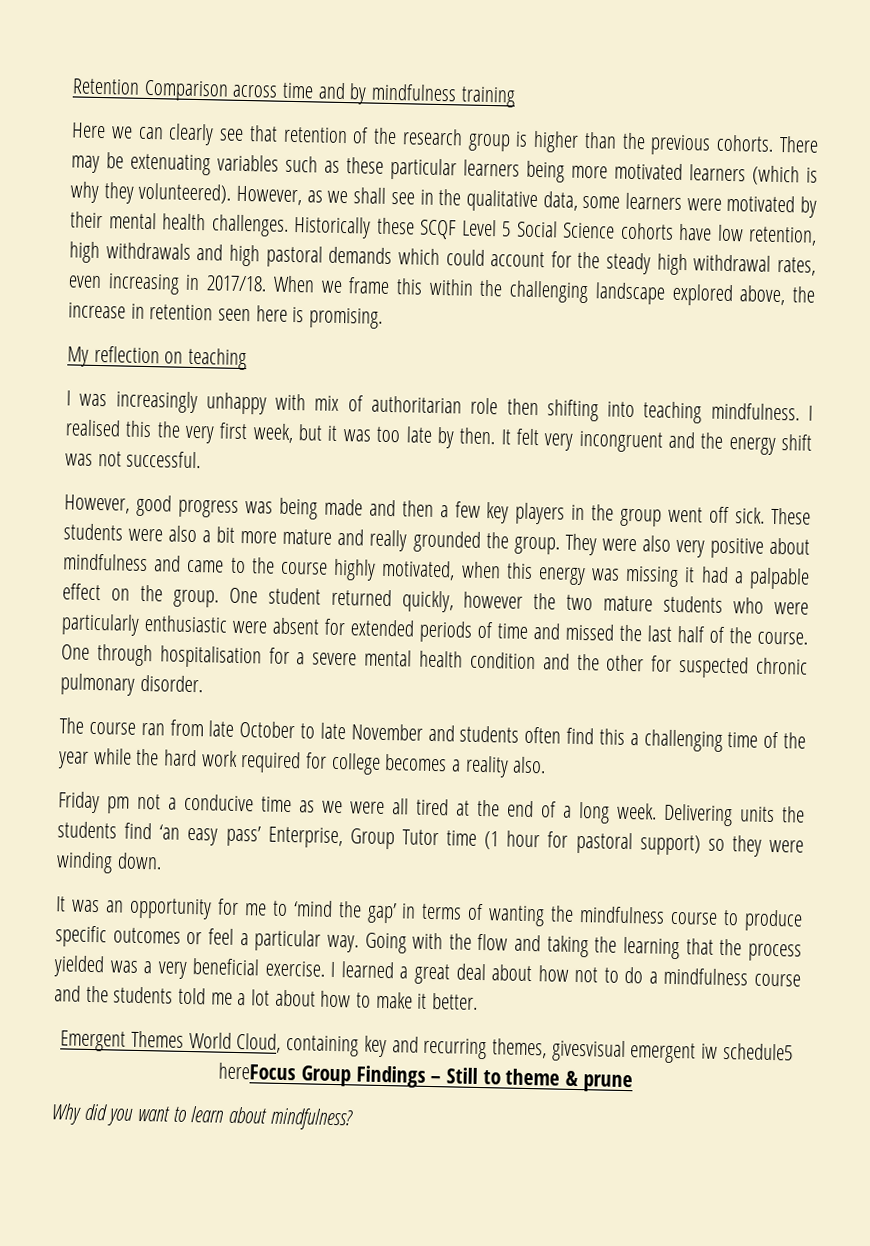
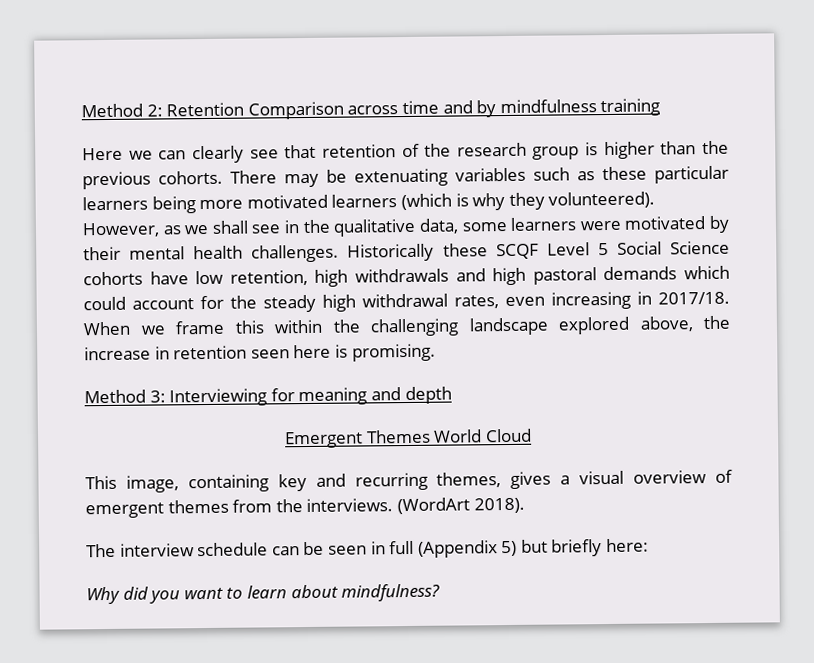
(72, 86) none -> [81,103,163,118] Method 2:
[67,345,248,371] [66,390,814,424] [65,419,813,455] [65,450,202,469] [64,494,812,527] [63,523,810,559] [63,553,810,590] [62,583,809,615] [61,613,808,645] [61,644,809,679] [60,673,203,696] [59,717,807,752] [57,747,547,778] [58,791,805,827] [57,821,804,857] [56,851,162,874] [55,896,803,932] [55,925,802,962] [53,955,801,987] [54,985,479,1010] My reflection on teaching // I was increasingly unhappy with mix of authoritarian role then shifting into teaching mindfulness. I realised this the very first week, but it was too late by then. It felt very incongruent and the energy shift was not successful. // However, good progress was being made and then a few key players in the group went off sick. These students were also a bit more mature and really grounded the group. They were also very positive about mindfulness and came to the course highly motivated, when this energy was missing it had a palpable effect on the group. One student returned quickly, however the two mature students who were particularly enthusiastic were absent for extended periods of time and missed the last half of the course. One through hospitalisation for a severe mental health condition and the other for suspected chronic pulmonary disorder. // The course ran from late October to late November and students often find this a challenging time of the year while the hard work required for college becomes a reality also. // Friday pm not a conducive time as we were all tired at the end of a long week. Delivering units the students find ‘an easy pass’ Enterprise, Group Tutor time (1 hour for pastoral support) so they were winding down. // It was an opportunity for me to ‘mind the gap’ in terms of wanting the mindfulness course to produce specific outcomes or feel a particular way. Going with the flow and taking the learning that the process yielded was a very beneficial exercise. I learned a great deal about how not to do a mindfulness course and the students told me a lot about how to make it better. -> [84,386,452,407] Method 3: Interviewing for meaning and depth
[236,1032,282,1053] Cloud, -> [484,428,532,443] [85,475,179,493] Cloud // This image,
[551,1039,793,1064] [218,1062,633,1093] givesvisual emergent iw schedule5 hereFocus Group Findings – Still to theme & prune -> [510,469,733,489] [85,497,525,519] [86,538,650,558] gives a visual overview of emergent themes from the interviews. (WordArt 2018). // The interview schedule can be seen in full (Appendix 5) but briefly here:

